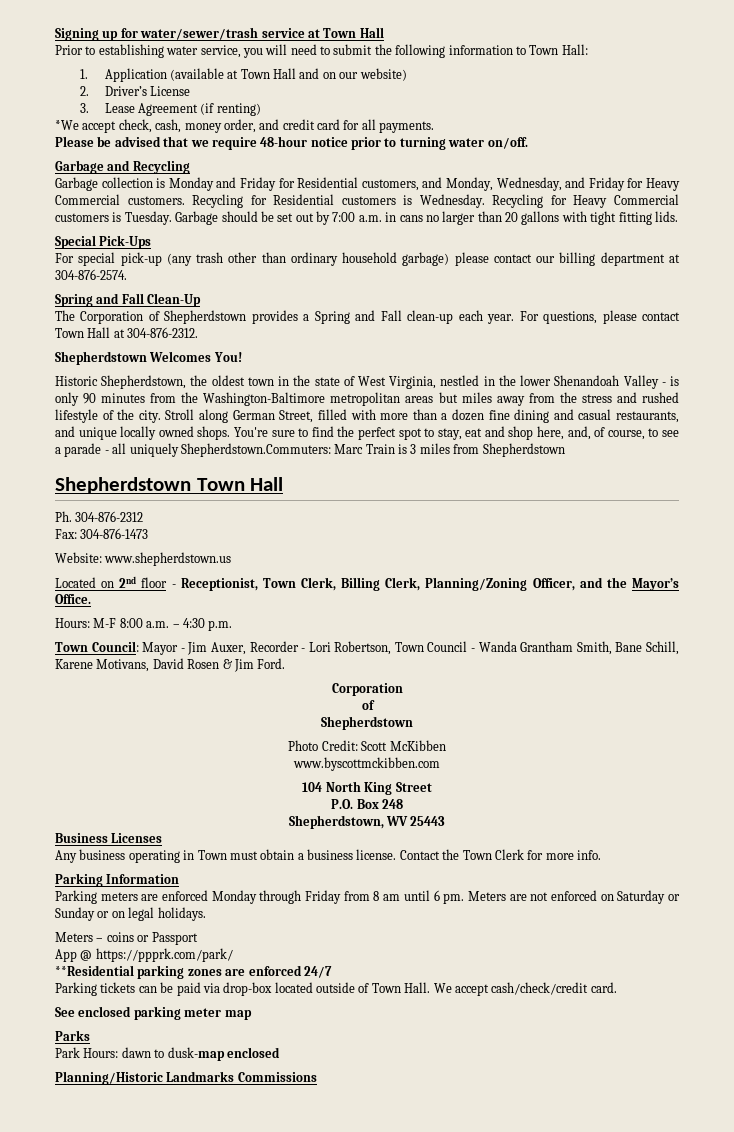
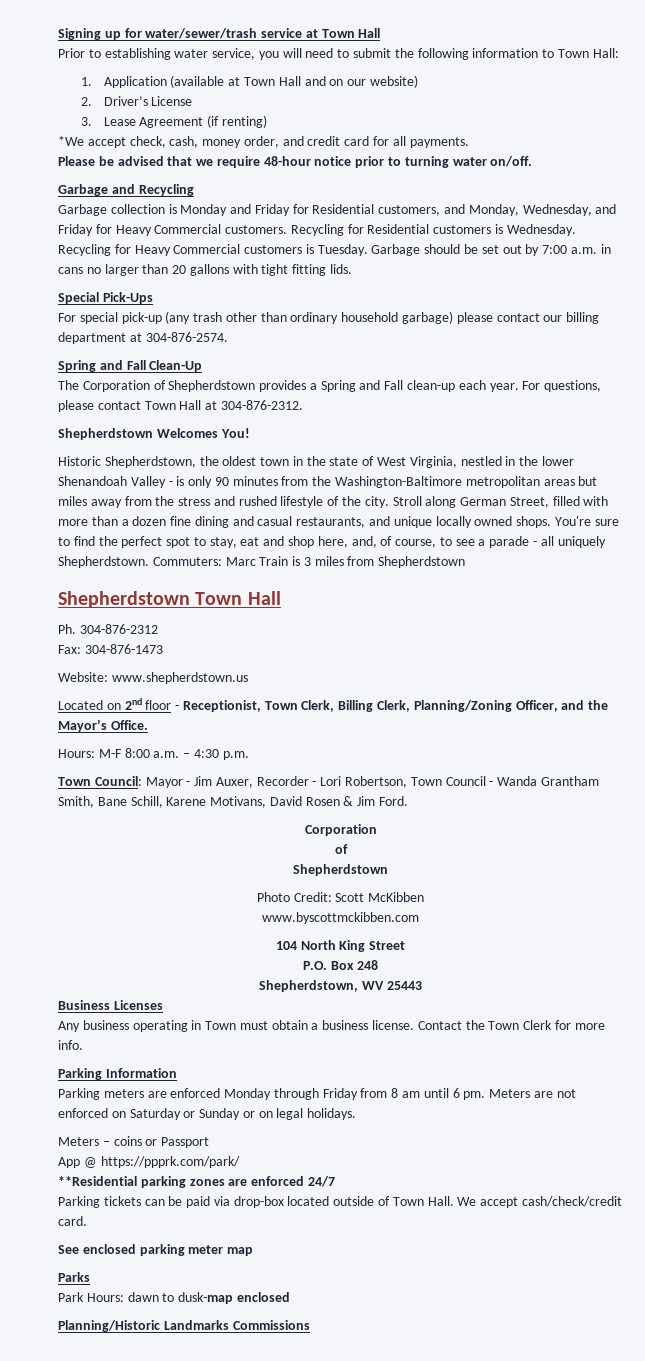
[180,443,331,457] Shepherdstown.Commuters: -> [58,556,222,568] Shepherdstown. Commuters:

